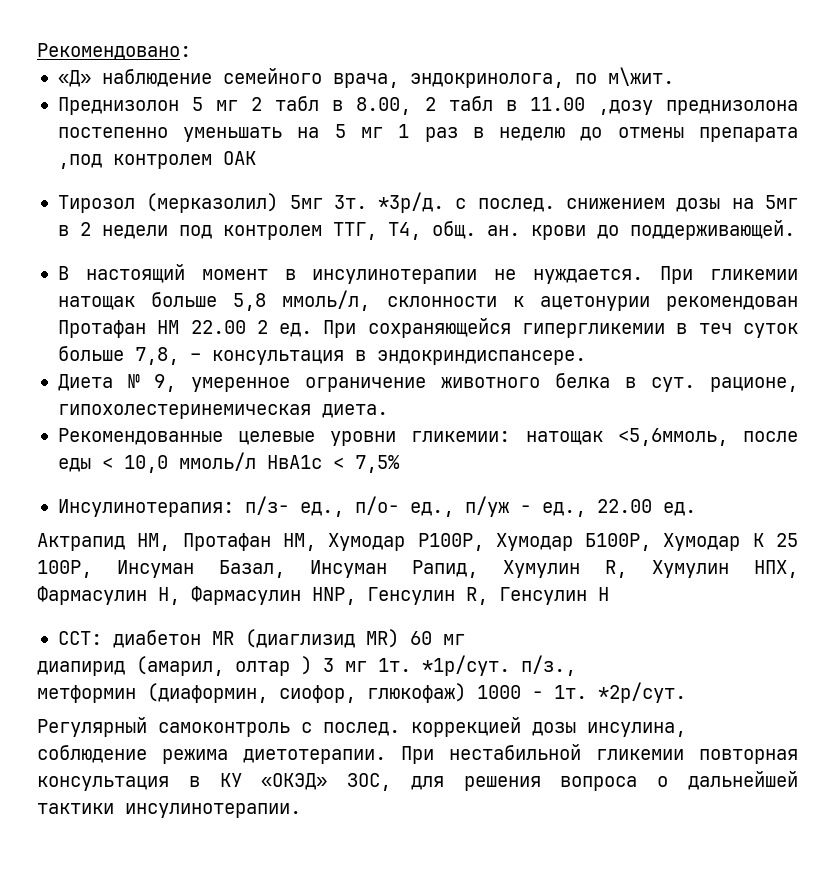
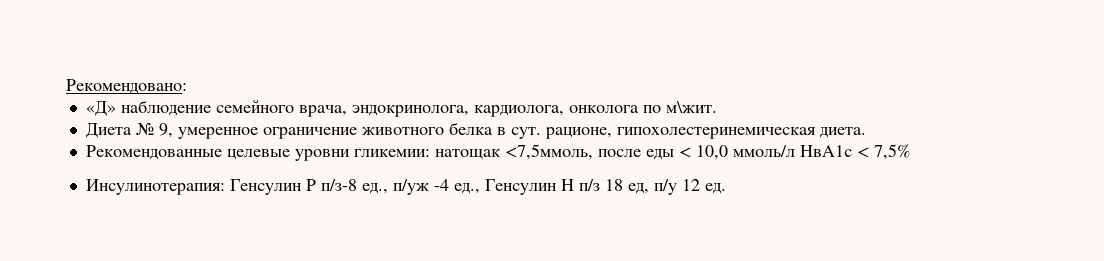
(564, 80) none -> [473,105,639,117] кардиолога, онколога
[57,96,799,115] [57,124,799,142] [57,151,256,169] [57,192,798,213] [57,220,795,240] [57,264,798,284] [57,290,798,311] [57,318,798,338] [57,346,586,365] // Преднизолон 5 мг 2 табл в 8.00, 2 табл в 11.00 ,дозу преднизолона постепенно уменьшать на 5 мг 1 раз в неделю до отмены препарата ,под контролем ОАК // Тирозол (мерказолил) 5мг 3т. *3р/д. с послед. снижением дозы на 5мг в 2 недели под контролем ТТГ, Т4, общ. ан. крови до поддерживающей. // В настоящий момент в инсулинотерапии не нуждается. При гликемии натощак больше 5,8 ммоль/л, склонности к ацетонурии рекомендован Протафан НМ 22.00 2 ед. При сохраняющейся гипергликемии в теч суток больше 7,8, – консультация в эндокриндиспансере. -> (717, 107) none
[617,428,728,446] <5,6ммоль, -> [504,144,593,160] <7,5ммоль,
[244,496,696,517] [37,533,798,551] [37,560,798,578] [37,586,609,605] [57,629,465,648] [37,655,576,676] [37,682,686,703] [37,717,686,737] [37,744,798,764] [37,771,799,791] [37,803,301,818] п/з- ед., п/о- ед., п/уж - ед., 22.00 ед. // Актрапид НМ, Протафан НМ, Хумодар Р100Р, Хумодар Б100Р, Хумодар К 25 100Р, Инсуман Базал, Инсуман Рапид, Хумулин R, Хумулин НПХ, Фармасулин Н, Фармасулин НNР, Генсулин R, Генсулин Н // ССТ: диабетон МR (диаглизид МR) 60 мг // диапирид (амарил, олтар ) 3 мг 1т. *1р/сут. п/з., // метформин (диаформин, сиофор, глюкофаж) 1000 - 1т. *2р/сут. // Регулярный самоконтроль с послед. коррекцией дозы инсулина, соблюдение режима диетотерапии. При нестабильной гликемии повторная консультация в КУ «ОКЭД» ЗОС, для решения вопроса о дальнейшей тактики инсулинотерапии. -> [229,179,726,195] Генсулин Р п/з-8 ед., п/уж -4 ед., Генсулин Н п/з 18 ед, п/у 12 ед.

